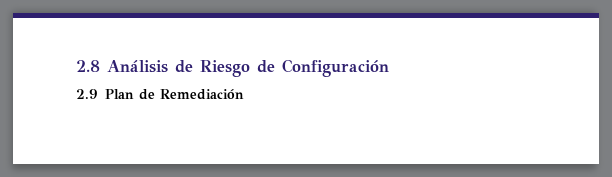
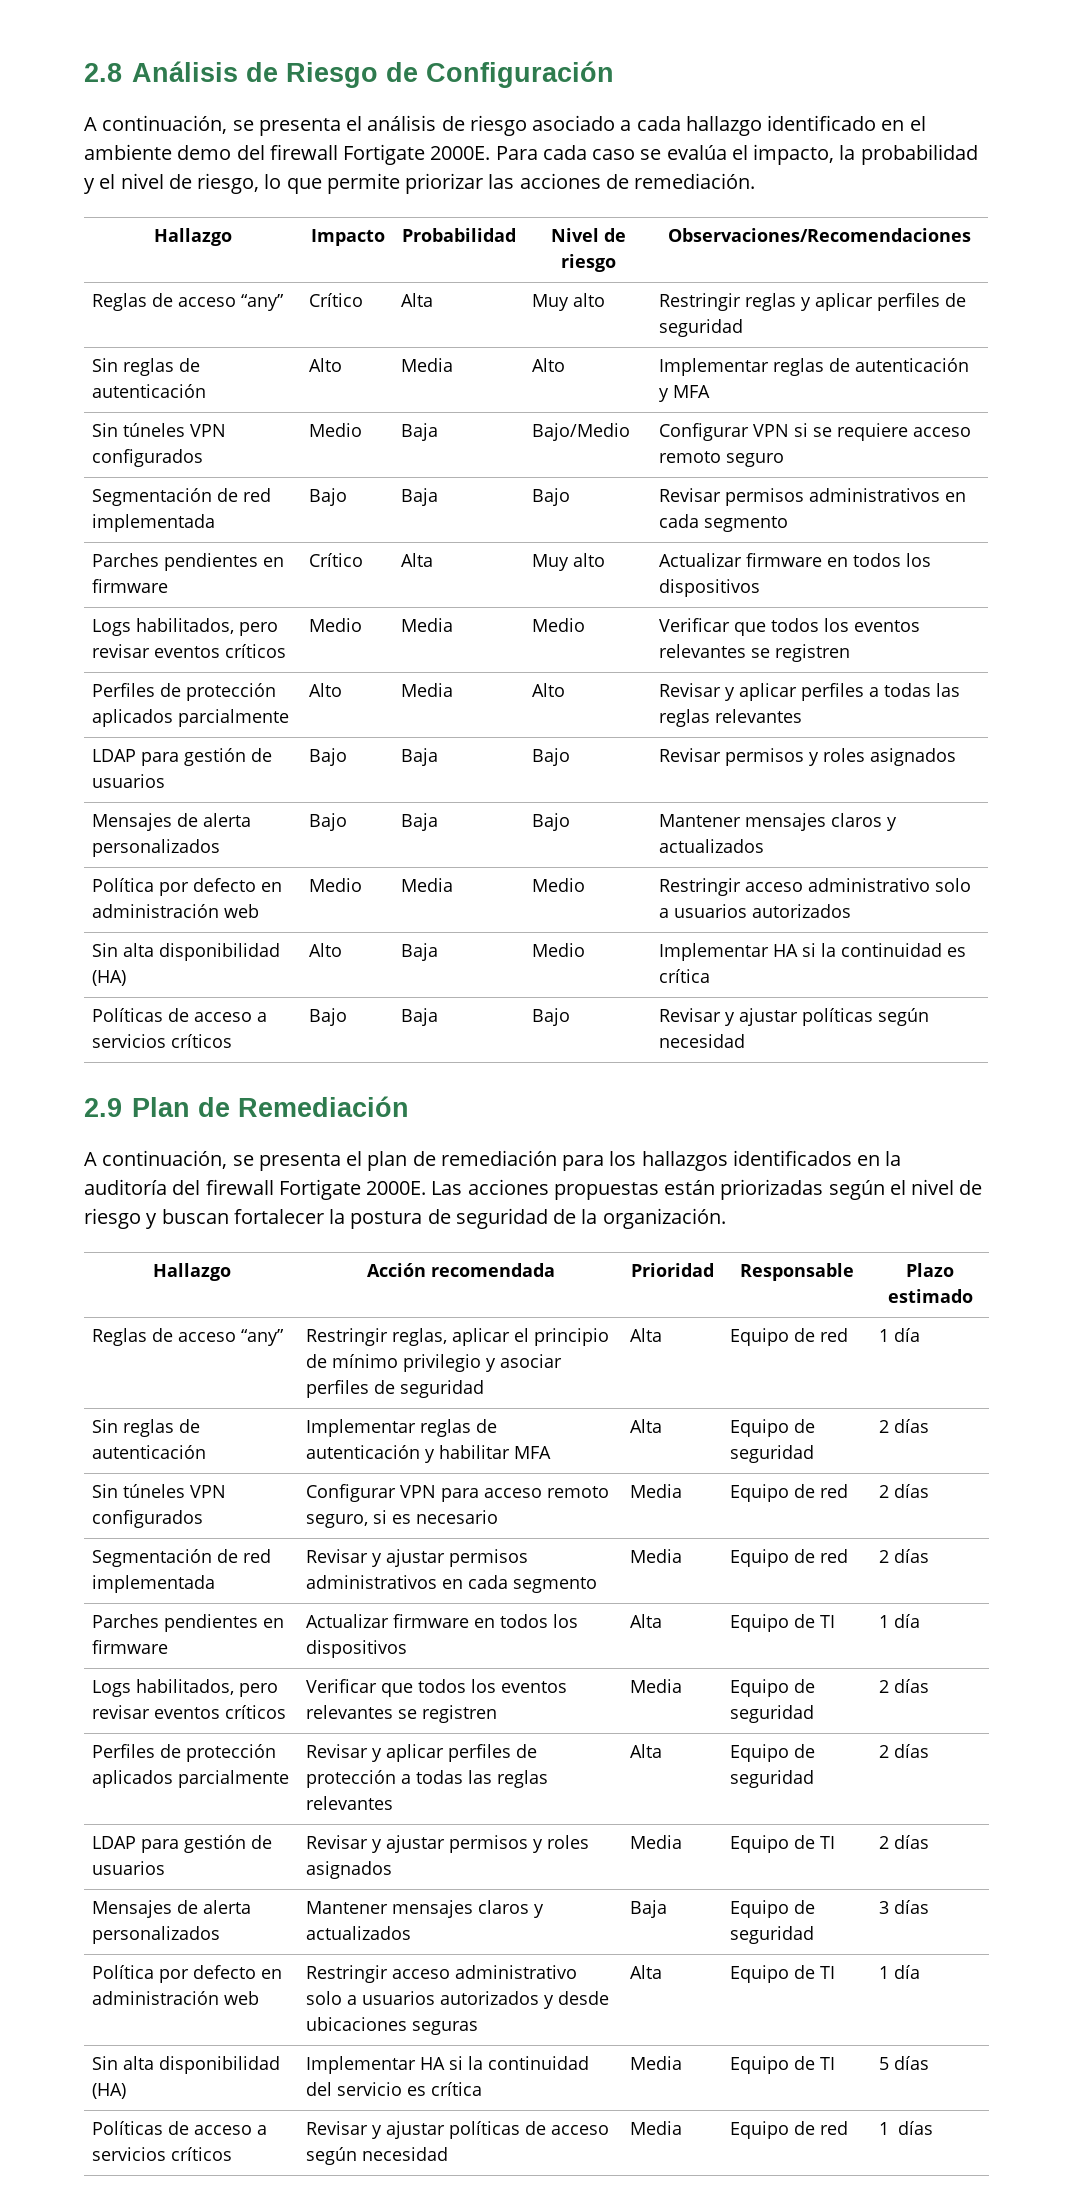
[76,89,244,100] 2.9 Plan de Remediación -> [84,115,926,136] [84,144,978,165] [84,173,756,194] [154,228,232,246] [310,229,385,246] [402,228,516,242] [550,228,626,242] [560,254,616,272] [668,228,971,242] [92,293,285,311] [309,293,364,307] [401,293,434,307] [532,293,606,311] [659,293,967,311] [659,319,744,337] [92,358,201,376] [92,384,207,398] [309,358,343,372] [401,358,454,372] [532,358,566,372] [659,358,970,376] [659,385,711,402] [92,423,227,437] [92,449,204,467] [309,423,363,437] [401,423,439,441] [532,423,631,441] [659,423,972,441] [659,451,785,467] [92,488,272,506] [92,514,216,532] [309,488,348,506] [401,488,439,506] [532,488,571,506] [659,488,967,506] [659,514,789,532] [92,553,285,571] [92,579,169,593] [309,553,364,567] [401,553,434,567] [532,553,606,571] [659,553,932,567] [659,579,761,597] [92,618,279,636] [92,644,287,658] [309,618,363,632] [401,618,454,632] [532,618,586,632] [659,618,921,636] [659,644,851,662] [92,683,277,701] [92,709,290,727] [309,683,343,697] [401,683,454,697] [532,683,566,697] [659,683,961,701] [659,709,803,727] [92,748,273,766] [92,774,166,788] [309,748,348,766] [401,748,439,766] [532,748,571,766] [659,748,957,766] [92,813,252,831] [92,839,221,857] [309,813,348,831] [401,813,439,831] [532,813,571,831] [659,813,898,831] [659,839,765,853] [92,878,283,896] [92,904,260,918] [309,878,363,892] [401,878,454,892] [532,878,586,892] [659,878,972,896] [659,904,852,918] [92,943,281,961] [92,970,127,986] [309,943,343,957] [401,943,439,961] [532,943,586,957] [659,943,967,961] [659,969,711,983] [92,1008,268,1022] [92,1034,233,1048] [309,1008,348,1026] [401,1008,439,1026] [532,1008,571,1026] [659,1008,930,1026] [659,1034,746,1048] [84,1096,409,1117] [84,1150,902,1171] [84,1179,983,1200] [84,1208,726,1229] [152,1263,231,1281] [366,1263,555,1277] [631,1263,714,1277] [740,1263,854,1281] [906,1263,954,1277] [887,1289,973,1303] [92,1328,285,1346] [306,1328,610,1346] [306,1354,563,1372] [306,1380,485,1398] [630,1328,663,1342] [730,1328,849,1346] [879,1328,921,1342] [92,1419,201,1437] [92,1445,207,1459] [306,1419,498,1437] [306,1445,552,1463] [630,1419,663,1433] [730,1419,816,1437] [730,1445,815,1463] [879,1419,930,1433] [92,1484,227,1498] [92,1510,204,1528] [306,1484,610,1502] [306,1510,499,1528] [630,1484,683,1498] [730,1484,849,1502] [879,1484,930,1498] [92,1549,272,1567] [92,1575,216,1593] [306,1549,529,1567] [306,1575,598,1593] [630,1549,683,1563] [730,1549,849,1567] [879,1549,930,1563] [92,1614,285,1632] [92,1640,169,1654] [306,1614,579,1628] [306,1640,408,1658] [630,1614,663,1628] [730,1614,836,1632] [879,1614,921,1628] [92,1679,279,1697] [92,1705,287,1719] [306,1679,568,1697] [306,1705,498,1723] [630,1679,683,1693] [730,1679,816,1697] [730,1705,815,1723] [879,1679,930,1693] [92,1744,277,1762] [92,1770,290,1788] [306,1744,538,1762] [306,1770,549,1788] [306,1796,394,1810] [630,1744,663,1758] [730,1744,816,1762] [730,1770,815,1788] [879,1744,930,1758] [92,1835,273,1853] [92,1861,166,1875] [306,1835,590,1853] [306,1861,393,1879] [630,1835,683,1849] [730,1835,836,1853] [879,1835,930,1849] [92,1900,252,1918] [92,1926,221,1944] [306,1900,545,1918] [306,1926,412,1940] [630,1900,668,1918] [730,1900,816,1918] [730,1926,815,1944] [879,1900,930,1914] [92,1965,283,1983] [92,1991,260,2005] [306,1965,578,1983] [306,1991,610,2009] [306,2017,479,2035] [630,1965,663,1979] [730,1965,836,1983] [879,1965,921,1979] [92,2056,281,2074] [92,2083,127,2099] [306,2056,590,2074] [306,2082,483,2096] [630,2056,683,2070] [730,2056,836,2074] [879,2056,930,2070] [92,2121,268,2135] [92,2147,233,2161] [306,2121,610,2139] [306,2147,449,2165] [630,2121,683,2135] [730,2121,849,2139] [879,2121,934,2135] A continuación, se presenta el análisis de riesgo asociado a cada hallazgo identificado en el ambiente demo del firewall Fortigate 2000E. Para cada caso se evalúa el impacto, la probabilidad y el nivel de riesgo, lo que permite priorizar las acciones de remediación. // Hallazgo | Impacto | Probabilidad | Nivel de riesgo | Observaciones/Recomendaciones // Reglas de acceso “any” | Crítico | Alta | Muy alto | Restringir reglas y aplicar perfiles de seguridad // Sin reglas de autenticación | Alto | Media | Alto | Implementar reglas de autenticación y MFA // Sin túneles VPN configurados | Medio | Baja | Bajo/Medio | Configurar VPN si se requiere acceso remoto seguro // Segmentación de red implementada | Bajo | Baja | Bajo | Revisar permisos administrativos en cada segmento // Parches pendientes en firmware | Crítico | Alta | Muy alto | Actualizar firmware en todos los dispositivos // Logs habilitados, pero revisar eventos críticos | Medio | Media | Medio | Verificar que todos los eventos relevantes se registren // Perfiles de protección aplicados parcialmente | Alto | Media | Alto | Revisar y aplicar perfiles a todas las reglas relevantes // LDAP para gestión de usuarios | Bajo | Baja | Bajo | Revisar permisos y roles asignados // Mensajes de alerta personalizados | Bajo | Baja | Bajo | Mantener mensajes claros y actualizados // Política por defecto en administración web | Medio | Media | Medio | Restringir acceso administrativo solo a usuarios autorizados // Sin alta disponibilidad (HA) | Alto | Baja | Medio | Implementar HA si la continuidad es crítica // Políticas de acceso a servicios críticos | Bajo | Baja | Bajo | Revisar y ajustar políticas según necesidad // 2.9 Plan de Remediación // A continuación, se presenta el plan de remediación para los hallazgos identificados en la auditoría del firewall Fortigate 2000E. Las acciones propuestas están priorizadas según el nivel de riesgo y buscan fortalecer la postura de seguridad de la organización. // Hallazgo | Acción recomendada | Prioridad | Responsable | Plazo estimado // Reglas de acceso “any” | Restringir reglas, aplicar el principio de mínimo privilegio y asociar perfiles de seguridad | Alta | Equipo de red | 1 día // Sin reglas de autenticación | Implementar reglas de autenticación y habilitar MFA | Alta | Equipo de seguridad | 2 días // Sin túneles VPN configurados | Configurar VPN para acceso remoto seguro, si es necesario | Media | Equipo de red | 2 días // Segmentación de red implementada | Revisar y ajustar permisos administrativos en cada segmento | Media | Equipo de red | 2 días // Parches pendientes en firmware | Actualizar firmware en todos los dispositivos | Alta | Equipo de TI | 1 día // Logs habilitados, pero revisar eventos críticos | Verificar que todos los eventos relevantes se registren | Media | Equipo de seguridad | 2 días // Perfiles de protección aplicados parcialmente | Revisar y aplicar perfiles de protección a todas las reglas relevantes | Alta | Equipo de seguridad | 2 días // LDAP para gestión de usuarios | Revisar y ajustar permisos y roles asignados | Media | Equipo de TI | 2 días // Mensajes de alerta personalizados | Mantener mensajes claros y actualizados | Baja | Equipo de seguridad | 3 días // Política por defecto en administración web | Restringir acceso administrativo solo a usuarios autorizados y desde ubicaciones seguras | Alta | Equipo de TI | 1 día // Sin alta disponibilidad (HA) | Implementar HA si la continuidad del servicio es crítica | Media | Equipo de TI | 5 días // Políticas de acceso a servicios críticos | Revisar y ajustar políticas de acceso según necesidad | Media | Equipo de red | 1 días

